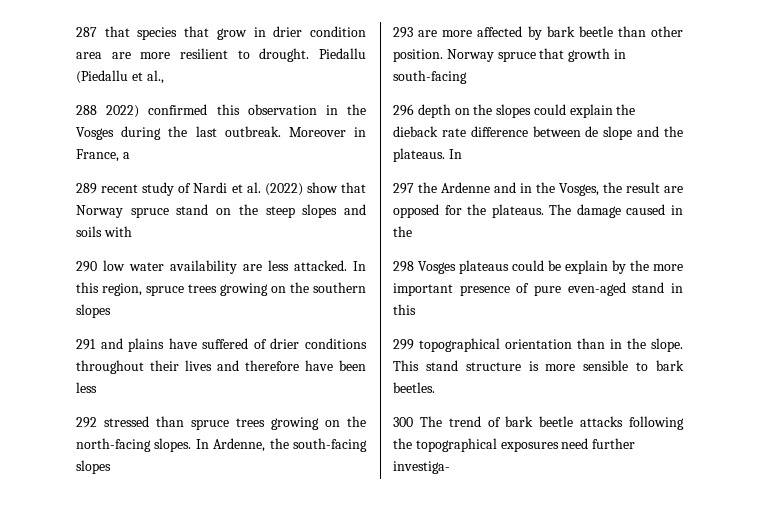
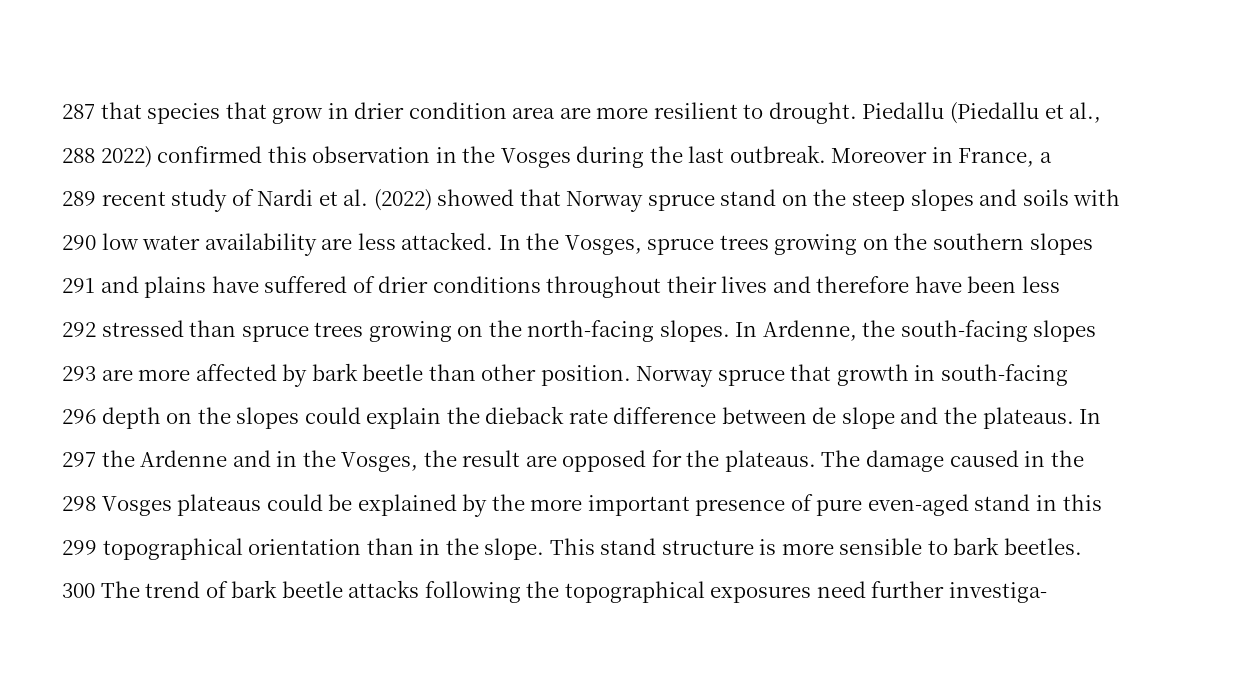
[306,182,338,193] show -> [437,189,515,206] showed
[76,282,142,296] this region, -> [526,233,642,255] the Vosges,
[565,260,608,274] explain -> [357,494,457,516] explained

